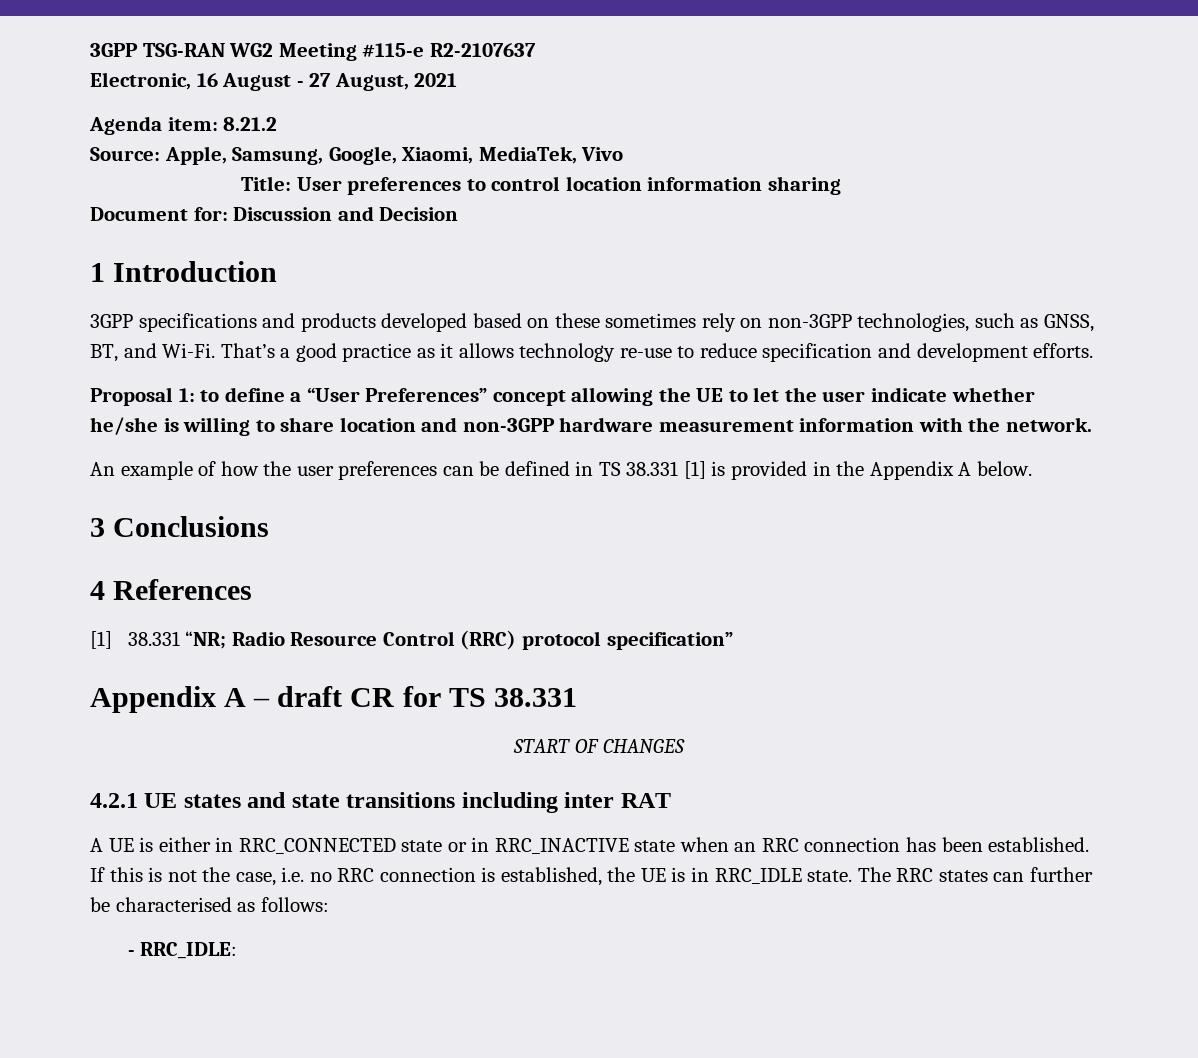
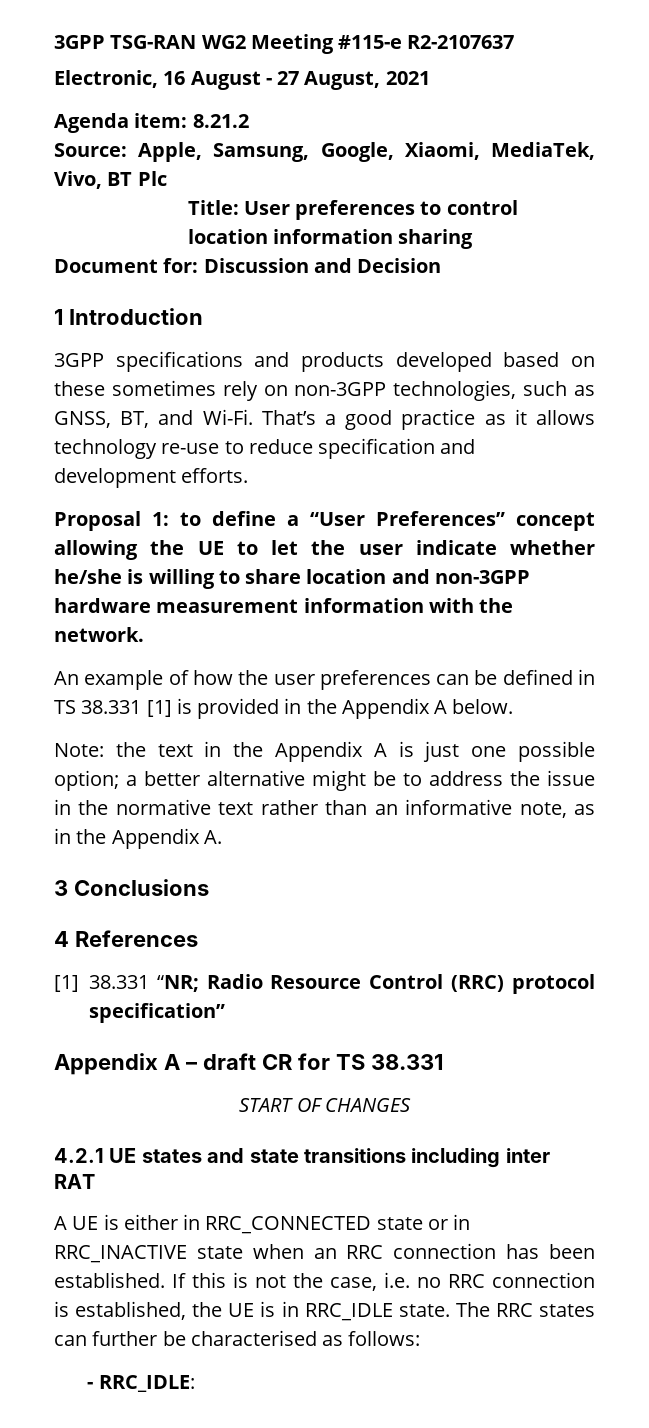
[581,147,624,161] Vivo -> [54,171,167,189] Vivo, BT Plc
(1032, 468) none -> [54,741,596,762] [54,770,595,791] [54,799,596,818] [54,828,222,849] // Note: the text in the Appendix A is just one possible option; a better alternative might be to address the issue in the normative text rather than an informative note, as in the Appendix A.

